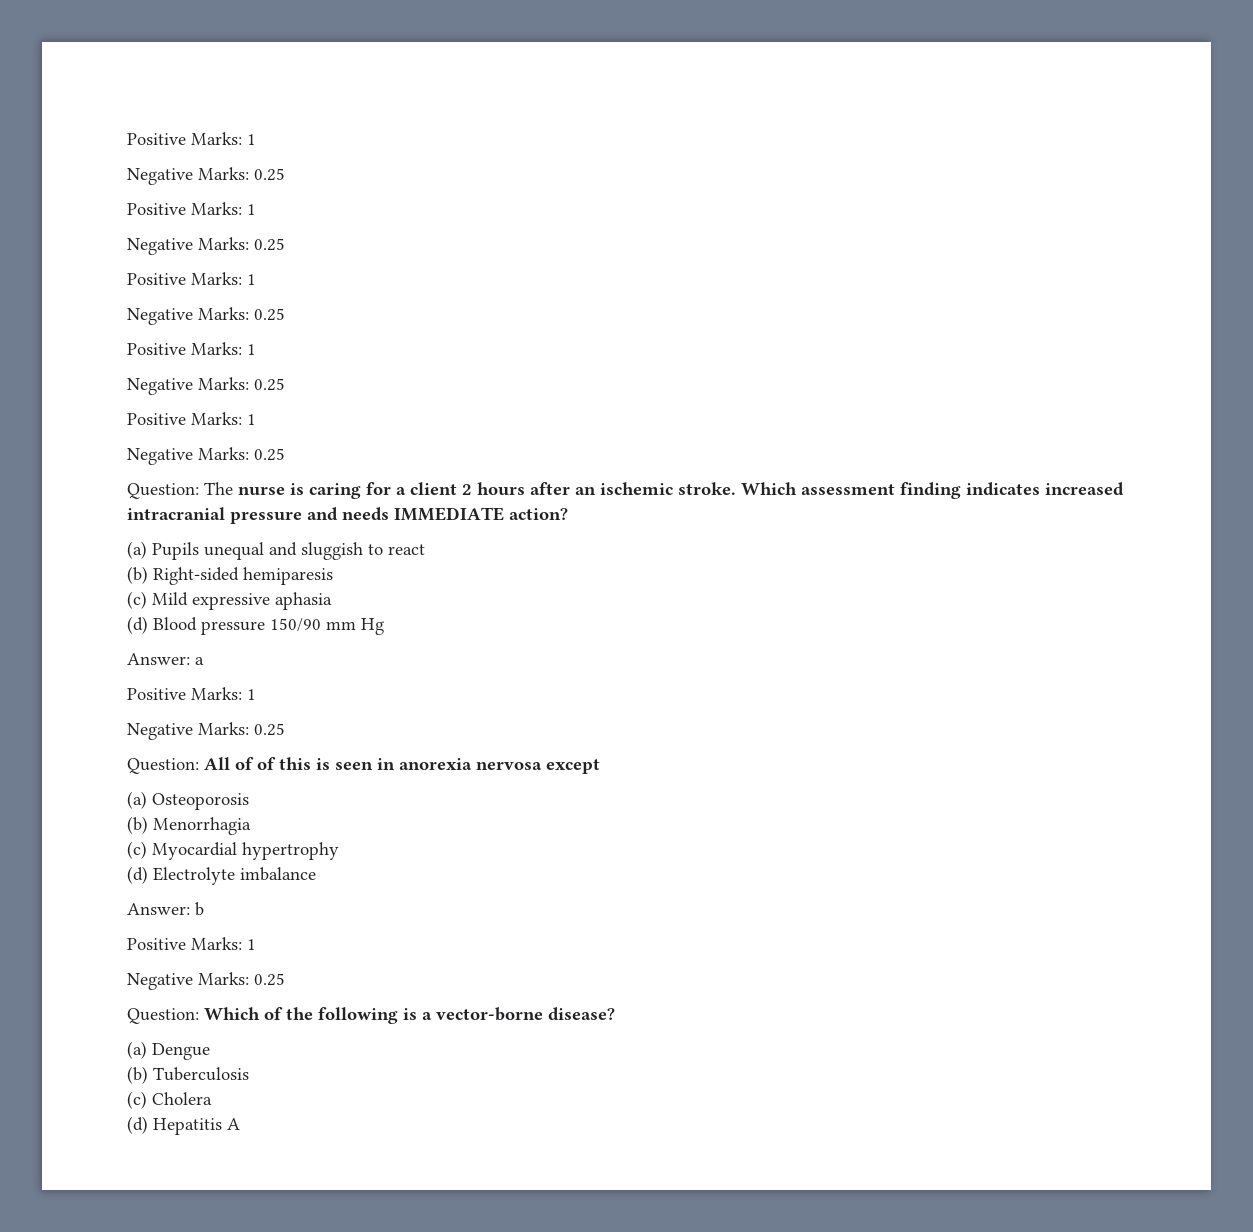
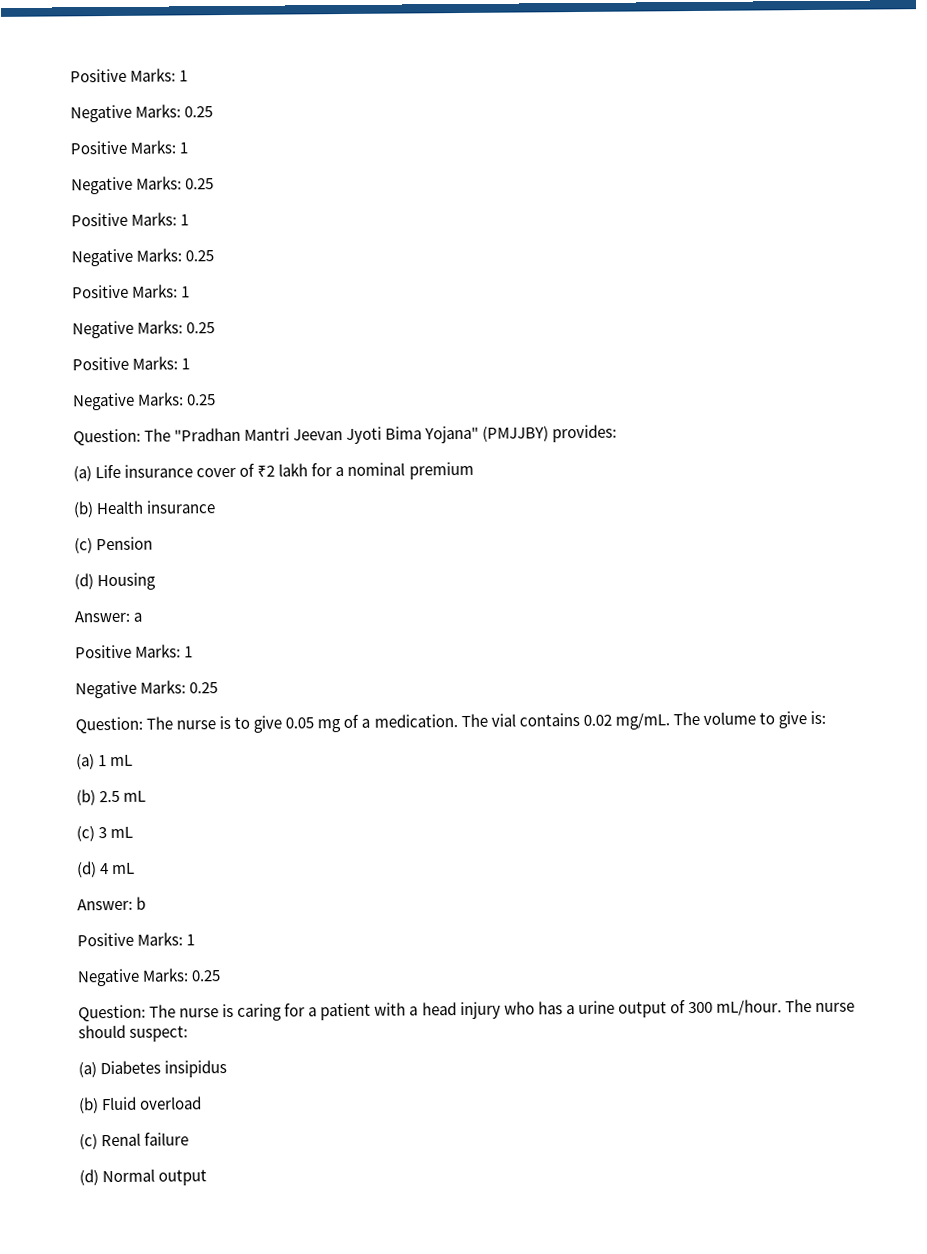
[238,482,1124,499] [127,507,568,524] [127,541,425,560] [127,566,333,585] [127,591,332,610] [127,616,384,635] nurse is caring for a client 2 hours after an ischemic stroke. Which assessment finding indicates increased intracranial pressure and needs IMMEDIATE action? // (a) Pupils unequal and sluggish to react // (b) Right-sided hemiparesis // (c) Mild expressive aphasia // (d) Blood pressure 150/90 mm Hg -> [174,424,618,444] [73,461,474,482] [73,500,217,518] [74,536,154,554] [74,572,157,591] "Pradhan Mantri Jeevan Jyoti Bima Yojana" (PMJJBY) provides: // (a) Life insurance cover of ₹2 lakh for a nominal premium // (b) Health insurance // (c) Pension // (d) Housing
[204,757,600,774] [127,791,249,810] [127,816,251,835] [127,841,339,860] [127,866,316,885] All of of this is seen in anorexia nervosa except // (a) Osteoporosis // (b) Menorrhagia // (c) Myocardial hypertrophy // (d) Electrolyte imbalance -> [146,710,826,733] [76,753,134,770] [76,789,147,806] [76,825,134,842] [76,861,136,878] The nurse is to give 0.05 mg of a medication. The vial contains 0.02 mg/mL. The volume to give is: // (a) 1 mL // (b) 2.5 mL // (c) 3 mL // (d) 4 mL
[204,1007,615,1024] [127,1041,210,1060] [127,1066,249,1084] [127,1091,212,1109] [127,1116,240,1135] Which of the following is a vector-borne disease? // (a) Dengue // (b) Tuberculosis // (c) Cholera // (d) Hepatitis A -> [149,999,856,1021] [78,1024,189,1042] [78,1060,228,1078] [79,1096,203,1114] [79,1132,190,1150] [79,1168,208,1186] The nurse is caring for a patient with a head injury who has a urine output of 300 mL/hour. The nurse should suspect: // (a) Diabetes insipidus // (b) Fluid overload // (c) Renal failure // (d) Normal output

